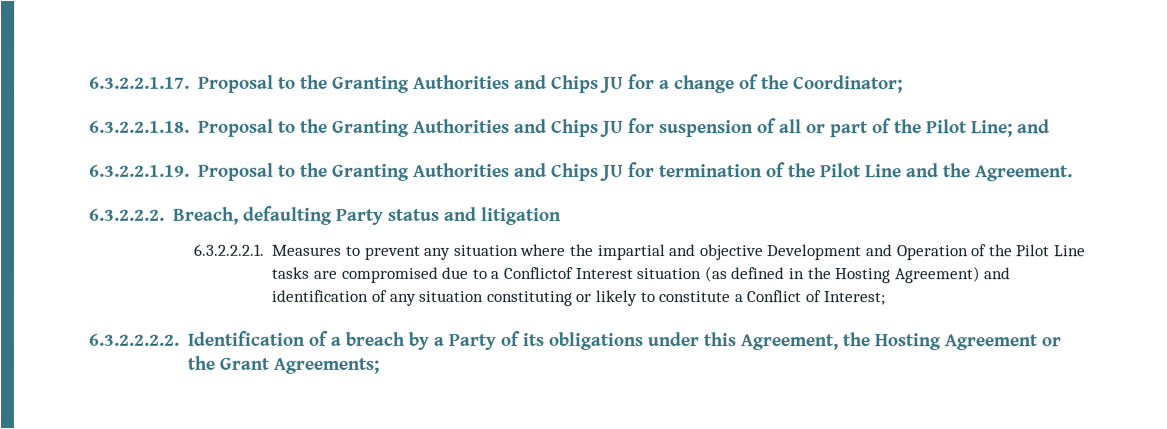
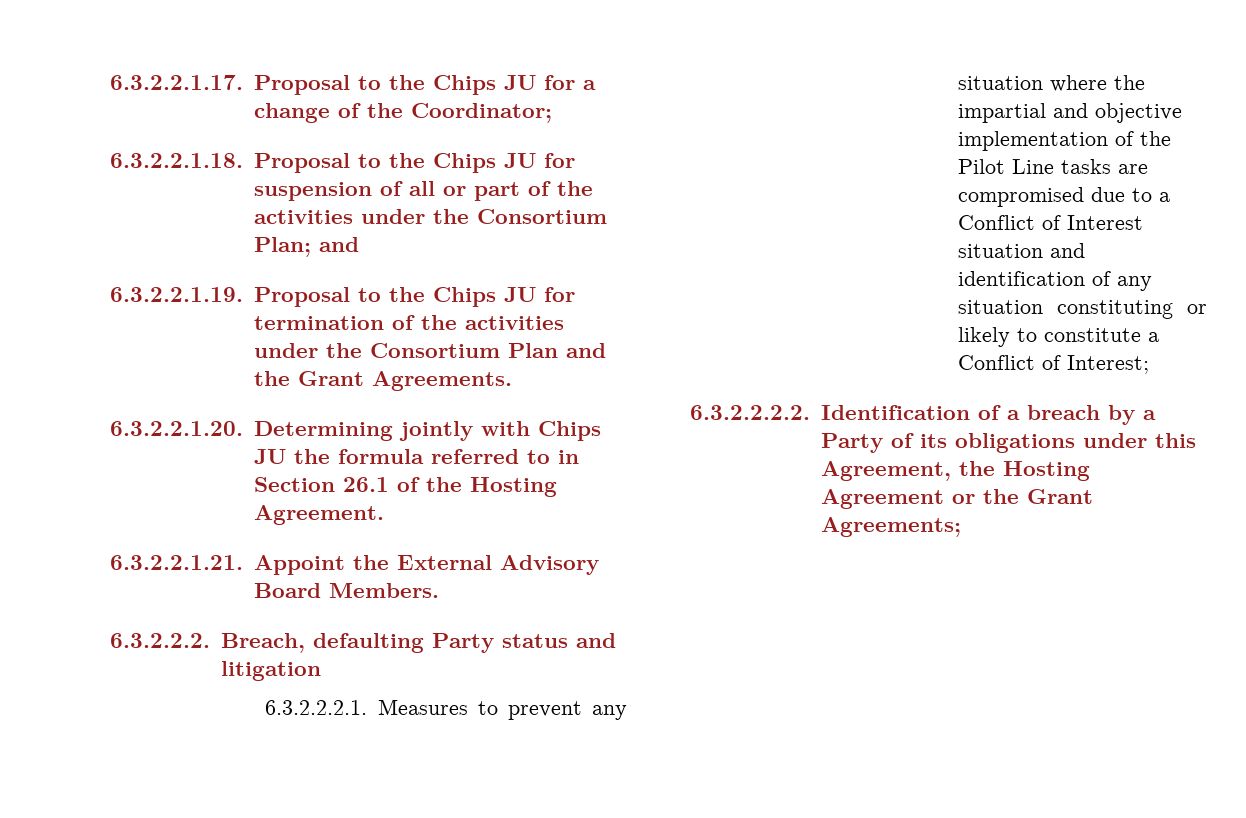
[331,74,547,93] Granting Authorities and -> (425, 82) none
[331,118,547,137] Granting Authorities and -> (425, 160) none
[925,119,1013,138] Pilot Line; -> [253,209,607,224] [253,237,311,257] activities under the Consortium Plan;
[331,162,547,181] Granting Authorities and -> (425, 294) none
[819,163,1073,182] Pilot Line and the Agreement. -> [464,316,564,330] [253,343,606,358] [253,371,512,391] [110,421,601,441] [253,449,579,464] [253,477,557,497] [253,505,384,525] [110,555,599,575] [253,583,439,598] activities under the Consortium Plan and the Grant Agreements. // 6.3.2.2.1.20. Determining jointly with Chips JU the formula referred to in Section 26.1 of the Hosting Agreement. // 6.3.2.2.1.21. Appoint the External Advisory Board Members.
[766,244,968,261] Development and Operation -> [957,131,1108,151] implementation
[503,266,980,284] Conflictof Interest situation (as defined in the Hosting Agreement) -> [957,215,1143,230] [957,244,1043,258] Conflict of Interest situation

